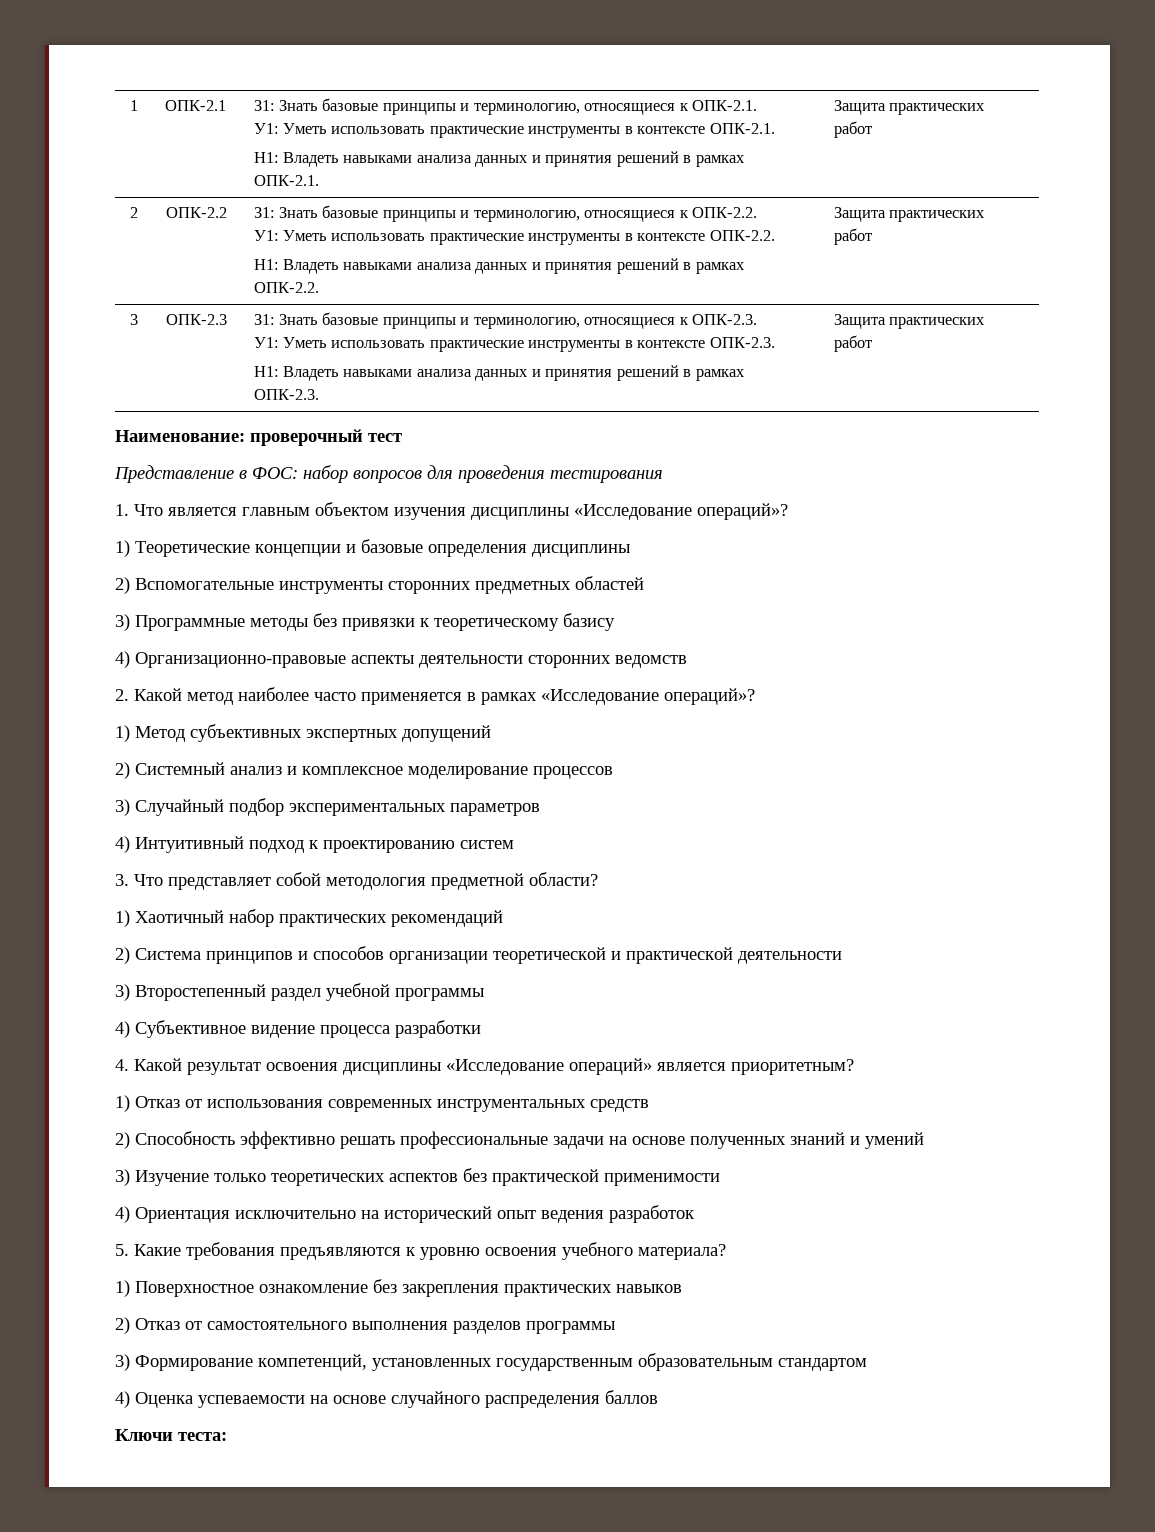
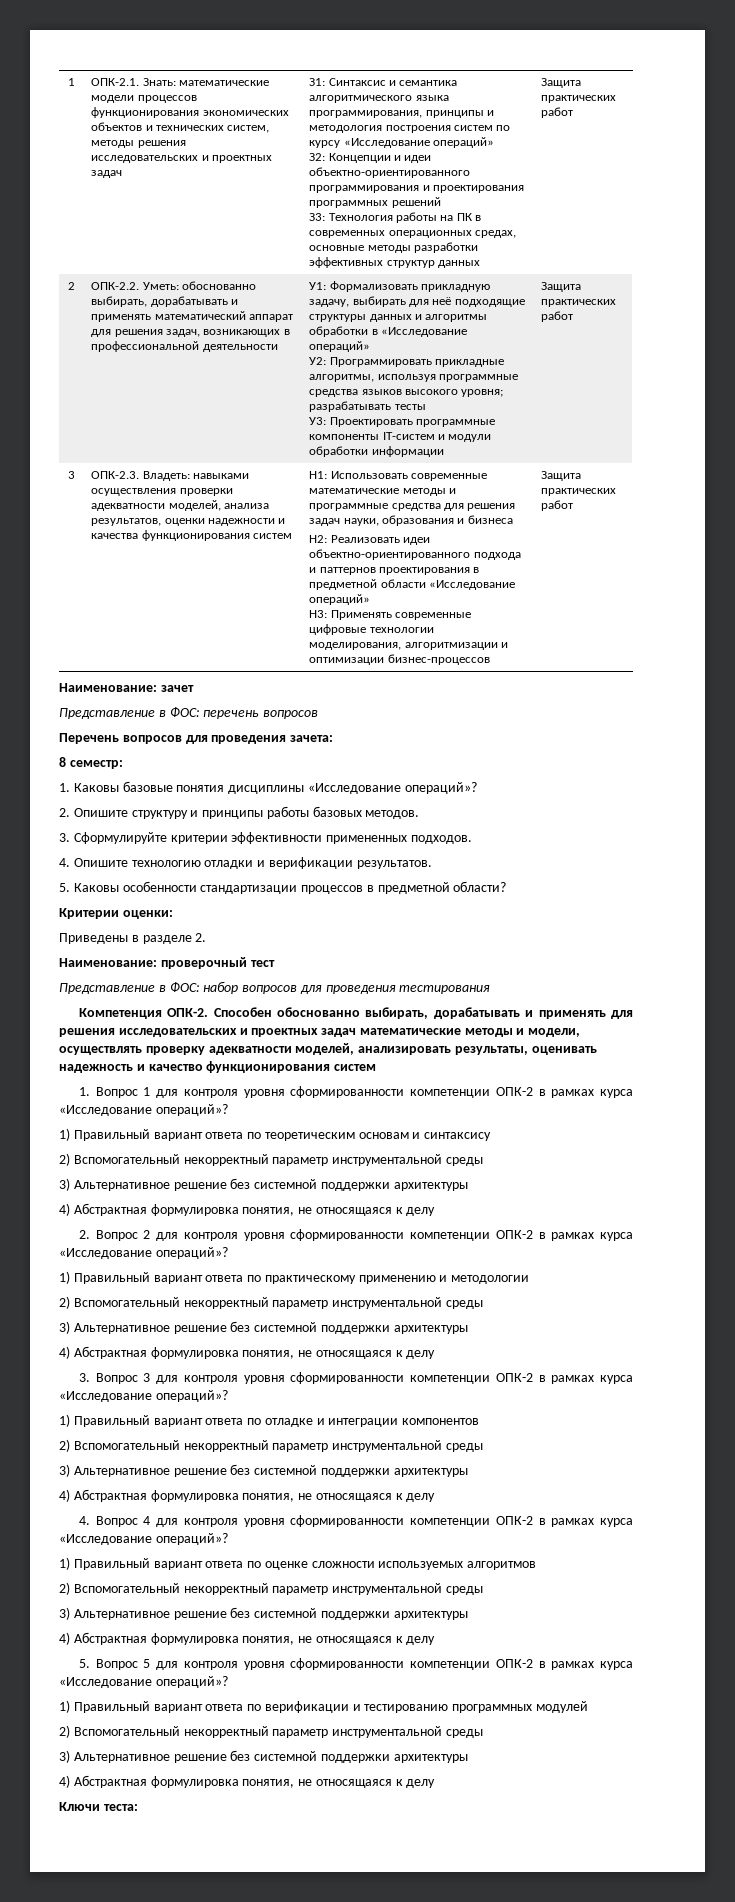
[164,100,226,111] [253,98,758,115] [253,123,775,138] [253,151,745,167] [253,175,319,186] [833,100,985,115] [833,121,872,138] [129,207,138,218] [165,207,227,218] [253,205,758,222] [253,230,775,245] [253,258,745,274] [253,282,319,293] [833,207,985,222] [833,228,872,245] [129,314,138,325] [165,314,227,325] [253,312,758,329] [253,337,775,352] [253,365,745,381] [253,389,319,400] [833,314,985,329] [833,335,872,352] ОПК-2.1 | З1: Знать базовые принципы и терминологию, относящиеся к ОПК-2.1. // У1: Уметь использовать практические инструменты в контексте ОПК-2.1. // Н1: Владеть навыками анализа данных и принятия решений в рамках ОПК-2.1. | Защита практических работ // 2 | ОПК-2.2 | З1: Знать базовые принципы и терминологию, относящиеся к ОПК-2.2. // У1: Уметь использовать практические инструменты в контексте ОПК-2.2. // Н1: Владеть навыками анализа данных и принятия решений в рамках ОПК-2.2. | Защита практических работ // 3 | ОПК-2.3 | З1: Знать базовые принципы и терминологию, относящиеся к ОПК-2.3. // У1: Уметь использовать практические инструменты в контексте ОПК-2.3. // Н1: Владеть навыками анализа данных и принятия решений в рамках ОПК-2.3. | Защита практических работ -> [91,78,270,86] [91,95,197,103] [91,107,289,118] [91,122,270,133] [91,140,186,148] [91,155,273,163] [91,170,123,178] [309,78,458,86] [309,95,449,103] [309,110,495,118] [309,125,511,133] [309,137,495,148] [309,153,432,163] [309,167,471,178] [309,185,525,193] [309,197,441,208] [309,212,482,223] [309,230,517,238] [309,242,479,253] [309,257,481,268] [541,78,582,88] [541,95,617,103] [541,107,574,118] [68,282,75,290] [91,281,257,290] [91,296,239,307] [91,311,294,322] [91,329,290,337] [91,341,278,352] [309,281,491,292] [309,296,525,307] [309,314,488,322] [309,326,468,337] [309,341,371,352] [309,357,505,367] [309,374,519,382] [309,389,504,397] [309,401,426,412] [309,417,496,427] [309,432,492,442] [309,446,444,457] [541,282,582,292] [541,299,617,307] [541,311,574,322] [68,471,75,479] [91,471,250,481] [91,488,233,496] [91,500,270,511] [91,518,286,526] [91,530,293,541] [309,471,488,481] [309,488,457,496] [309,503,516,511] [309,515,513,526] [309,535,431,545] [309,549,521,560] [309,567,480,575] [309,579,516,590] [309,594,371,605] [309,610,472,620] [309,624,434,635] [309,642,509,650] [309,654,490,665] [541,471,582,481] [541,488,617,496] [541,500,574,511] [59,683,194,692] [59,707,319,719] [59,733,334,744] [59,757,123,769] [59,781,477,794] [59,806,420,819] [59,832,472,844] [59,857,432,869] [59,881,507,894] [59,908,173,919] [59,933,207,944] ОПК-2.1. Знать: математические модели процессов функционирования экономических объектов и технических систем, методы решения исследовательских и проектных задач | З1: Синтаксис и семантика алгоритмического языка программирования, принципы и методология построения систем по курсу «Исследование операций» // З2: Концепции и идеи объектно-ориентированного программирования и проектирования программных решений // З3: Технология работы на ПК в современных операционных средах, основные методы разработки эффективных структур данных | Защита практических работ // 2 | ОПК-2.2. Уметь: обоснованно выбирать, дорабатывать и применять математический аппарат для решения задач, возникающих в профессиональной деятельности | У1: Формализовать прикладную задачу, выбирать для неё подходящие структуры данных и алгоритмы обработки в «Исследование операций» // У2: Программировать прикладные алгоритмы, используя программные средства языков высокого уровня; разрабатывать тесты // У3: Проектировать программные компоненты IT-систем и модули обработки информации | Защита практических работ // 3 | ОПК-2.3. Владеть: навыками осуществления проверки адекватности моделей, анализа результатов, оценки надежности и качества функционирования систем | Н1: Использовать современные математические методы и программные средства для решения задач науки, образования и бизнеса // Н2: Реализовать идеи объектно-ориентированного подхода и паттернов проектирования в предметной области «Исследование операций» // Н3: Применять современные цифровые технологии моделирования, алгоритмизации и оптимизации бизнес-процессов | Защита практических работ // Наименование: зачет // Представление в ФОС: перечень вопросов // Перечень вопросов для проведения зачета: // 8 семестр: // 1. Каковы базовые понятия дисциплины «Исследование операций»? // 2. Опишите структуру и принципы работы базовых методов. // 3. Сформулируйте критерии эффективности примененных подходов. // 4. Опишите технологию отладки и верификации результатов. // 5. Каковы особенности стандартизации процессов в предметной области? // Критерии оценки: // Приведены в разделе 2.
[115,502,788,520] [115,539,630,557] [115,576,644,594] [115,613,615,631] [115,651,687,668] [115,687,755,705] [115,724,491,742] [115,762,613,779] [115,798,540,816] [115,836,514,853] [115,872,598,890] [115,909,503,927] [115,946,842,964] [115,983,484,1001] [115,1020,481,1038] [115,1058,854,1075] [115,1095,649,1112] [115,1131,924,1149] [115,1168,720,1186] [115,1205,694,1223] [115,1242,726,1260] [115,1279,682,1297] [115,1317,615,1334] [115,1353,867,1371] [115,1390,658,1408] 1. Что является главным объектом изучения дисциплины «Исследование операций»? // 1) Теоретические концепции и базовые определения дисциплины // 2) Вспомогательные инструменты сторонних предметных областей // 3) Программные методы без привязки к теоретическому базису // 4) Организационно-правовые аспекты деятельности сторонних ведомств // 2. Какой метод наиболее часто применяется в рамках «Исследование операций»? // 1) Метод субъективных экспертных допущений // 2) Системный анализ и комплексное моделирование процессов // 3) Случайный подбор экспериментальных параметров // 4) Интуитивный подход к проектированию систем // 3. Что представляет собой методология предметной области? // 1) Хаотичный набор практических рекомендаций // 2) Система принципов и способов организации теоретической и практической деятельности // 3) Второстепенный раздел учебной программы // 4) Субъективное видение процесса разработки // 4. Какой результат освоения дисциплины «Исследование операций» является приоритетным? // 1) Отказ от использования современных инструментальных средств // 2) Способность эффективно решать профессиональные задачи на основе полученных знаний и умений // 3) Изучение только теоретических аспектов без практической применимости // 4) Ориентация исключительно на исторический опыт ведения разработок // 5. Какие требования предъявляются к уровню освоения учебного материала? // 1) Поверхностное ознакомление без закрепления практических навыков // 2) Отказ от самостоятельного выполнения разделов программы // 3) Формирование компетенций, установленных государственным образовательным стандартом // 4) Оценка успеваемости на основе случайного распределения баллов -> [78,1007,633,1019] [59,1028,581,1037] [59,1043,597,1055] [59,1061,377,1073] [78,1086,633,1098] [59,1104,228,1116] [59,1128,492,1141] [59,1153,483,1166] [59,1178,468,1191] [59,1203,436,1216] [78,1229,633,1241] [59,1247,228,1259] [59,1271,530,1284] [59,1296,483,1309] [59,1321,468,1334] [59,1346,436,1359] [78,1372,633,1384] [59,1390,228,1402] [59,1414,480,1427] [59,1439,483,1452] [59,1464,468,1477] [59,1489,436,1502] [78,1515,633,1527] [59,1533,228,1545] [59,1557,537,1570] [59,1582,483,1595] [59,1607,468,1620] [59,1632,436,1645] [78,1658,633,1670] [59,1676,228,1688] [59,1700,589,1713] [59,1725,483,1738] [59,1750,468,1763] [59,1775,436,1788] Компетенция ОПК-2. Способен обоснованно выбирать, дорабатывать и применять для решения исследовательских и проектных задач математические методы и модели, осуществлять проверку адекватности моделей, анализировать результаты, оценивать надежность и качество функционирования систем // 1. Вопрос 1 для контроля уровня сформированности компетенции ОПК-2 в рамках курса «Исследование операций»? // 1) Правильный вариант ответа по теоретическим основам и синтаксису // 2) Вспомогательный некорректный параметр инструментальной среды // 3) Альтернативное решение без системной поддержки архитектуры // 4) Абстрактная формулировка понятия, не относящаяся к делу // 2. Вопрос 2 для контроля уровня сформированности компетенции ОПК-2 в рамках курса «Исследование операций»? // 1) Правильный вариант ответа по практическому применению и методологии // 2) Вспомогательный некорректный параметр инструментальной среды // 3) Альтернативное решение без системной поддержки архитектуры // 4) Абстрактная формулировка понятия, не относящаяся к делу // 3. Вопрос 3 для контроля уровня сформированности компетенции ОПК-2 в рамках курса «Исследование операций»? // 1) Правильный вариант ответа по отладке и интеграции компонентов // 2) Вспомогательный некорректный параметр инструментальной среды // 3) Альтернативное решение без системной поддержки архитектуры // 4) Абстрактная формулировка понятия, не относящаяся к делу // 4. Вопрос 4 для контроля уровня сформированности компетенции ОПК-2 в рамках курса «Исследование операций»? // 1) Правильный вариант ответа по оценке сложности используемых алгоритмов // 2) Вспомогательный некорректный параметр инструментальной среды // 3) Альтернативное решение без системной поддержки архитектуры // 4) Абстрактная формулировка понятия, не относящаяся к делу // 5. Вопрос 5 для контроля уровня сформированности компетенции ОПК-2 в рамках курса «Исследование операций»? // 1) Правильный вариант ответа по верификации и тестированию программных модулей // 2) Вспомогательный некорректный параметр инструментальной среды // 3) Альтернативное решение без системной поддержки архитектуры // 4) Абстрактная формулировка понятия, не относящаяся к делу

